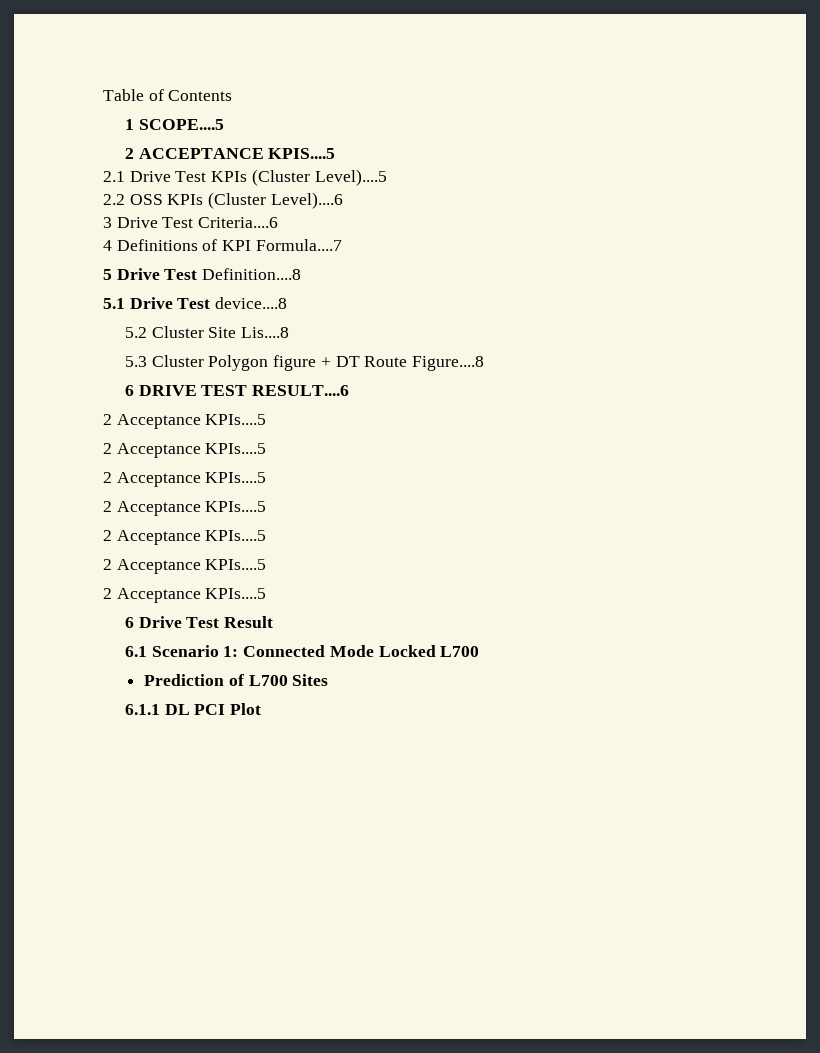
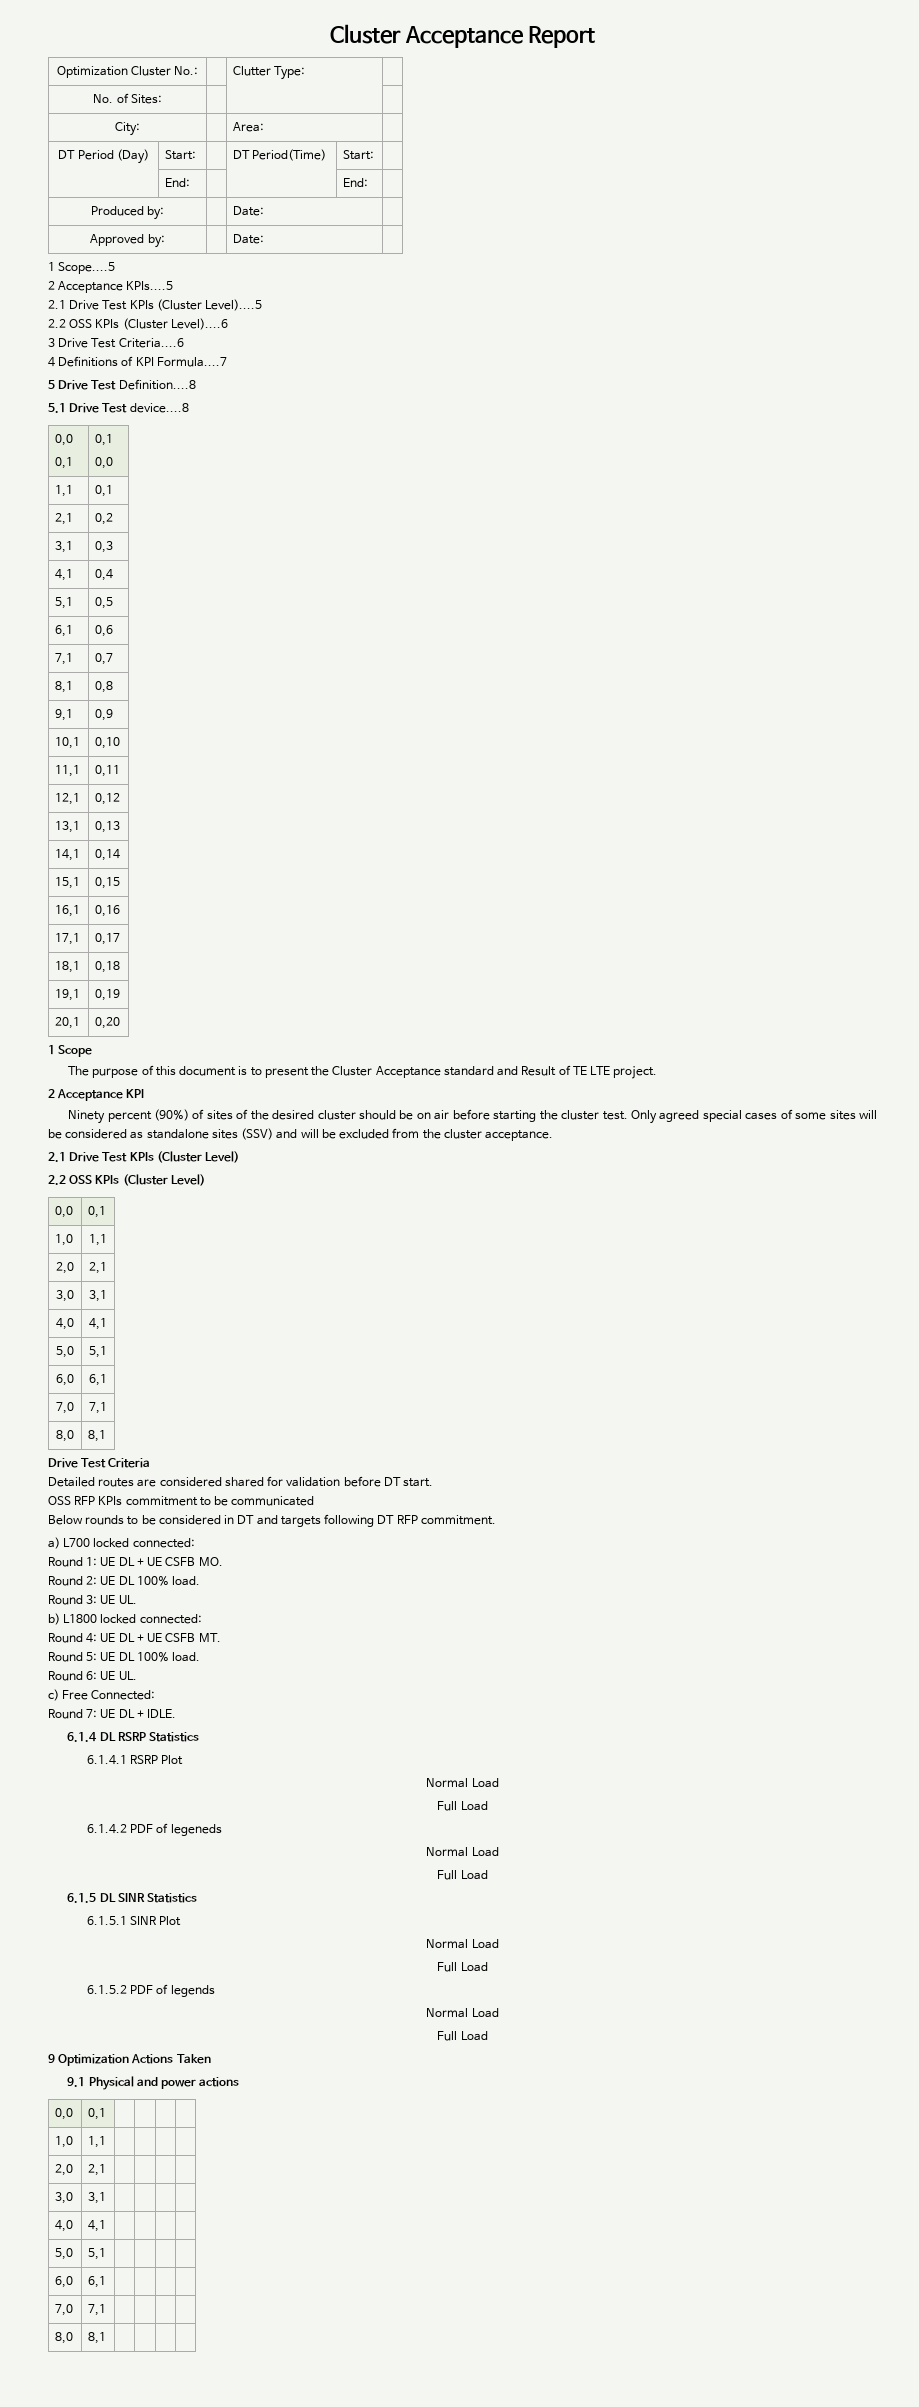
[103,89,233,101] [124,119,224,130] [124,148,336,159] Table of Contents // 1 SCOPE....5 // 2 ACCEPTANCE KPIS....5 -> [329,24,596,48] [56,66,199,78] [233,66,306,80] [93,93,162,104] [115,122,140,136] [233,122,265,132] [58,149,149,164] [165,150,197,160] [233,149,327,161] [343,150,375,160] [165,178,191,187] [343,178,369,187] [90,206,165,220] [233,206,265,216] [90,234,165,248] [233,234,265,244] [48,262,116,274] [48,281,174,293] Cluster Acceptance Report // Optimization Cluster No.: | | Clutter Type: | // No. of Sites: | | | // City: | | Area: | // DT Period (Day) | Start: | | DT Period(Time) | Start: | // | End: | | | End: | // Produced by: | | Date: | // Approved by: | | Date: | // 1 Scope....5 // 2 Acceptance KPIs....5
[124,326,290,338] [124,355,485,371] [124,385,350,396] [103,414,267,429] [103,443,267,458] [103,472,267,487] [103,501,267,516] [103,530,267,545] [103,559,267,574] [103,588,267,603] [124,616,274,628] [124,645,480,657] [144,674,329,686] [124,703,262,715] // 5.2 Cluster Site Lis....8 // 5.3 Cluster Polygon figure + DT Route Figure....8 // 6 DRIVE TEST RESULT....6 // 2 Acceptance KPIs....5 // 2 Acceptance KPIs....5 // 2 Acceptance KPIs....5 // 2 Acceptance KPIs....5 // 2 Acceptance KPIs....5 // 2 Acceptance KPIs....5 // 2 Acceptance KPIs....5 // 6 Drive Test Result // 6.1 Scenario 1: Connected Mode Locked L700 // Prediction of L700 Sites // 6.1.1 DL PCI Plot -> [55,434,74,446] [55,457,74,469] [95,434,114,446] [95,457,114,469] [55,485,74,497] [95,485,114,497] [55,513,74,525] [95,513,114,525] [55,541,74,553] [95,541,114,553] [55,569,74,581] [95,569,114,581] [55,597,74,609] [95,597,114,609] [55,625,74,637] [95,625,114,637] [55,653,74,665] [95,653,114,665] [55,681,74,693] [95,681,114,693] [55,709,74,721] [95,709,114,721] [55,737,81,749] [95,737,121,749] [55,765,81,777] [95,765,121,777] [55,793,81,805] [95,793,121,805] [55,821,81,833] [95,821,121,833] [55,849,81,861] [95,849,121,861] [55,877,81,889] [95,877,121,889] [55,905,81,917] [95,905,121,917] [55,933,81,945] [95,933,121,945] [55,961,81,973] [95,961,121,973] [55,989,81,1001] [95,989,121,1001] [55,1017,81,1029] [95,1017,121,1029] [48,1045,93,1057] [68,1065,658,1079] [48,1089,145,1101] [68,1109,878,1124] [48,1128,554,1141] [48,1151,240,1163] [48,1174,205,1186] [55,1206,74,1218] [88,1206,107,1218] [55,1234,74,1246] [89,1234,107,1246] [56,1262,74,1274] [89,1262,107,1274] [56,1290,74,1302] [89,1290,107,1302] [56,1318,74,1330] [89,1318,107,1330] [56,1346,74,1358] [89,1346,107,1358] [56,1374,74,1386] [89,1374,107,1386] [56,1402,74,1414] [89,1402,107,1414] [56,1430,74,1442] [88,1430,107,1442] [48,1458,151,1468] [48,1476,434,1487] [48,1496,315,1506] [48,1514,496,1527] [48,1537,195,1549] [48,1557,223,1567] [48,1576,201,1586] [48,1595,137,1605] [48,1613,202,1625] [48,1633,221,1643] [48,1652,201,1662] [48,1671,137,1681] [48,1689,156,1701] [48,1709,177,1719] [67,1732,200,1742] [86,1755,184,1765] [426,1778,499,1788] [437,1801,488,1811] [86,1823,222,1836] [426,1847,499,1857] [437,1870,488,1880] [67,1893,198,1903] [86,1916,182,1926] [426,1939,499,1949] [437,1962,488,1972] [86,1984,215,1997] [426,2008,499,2018] [437,2031,488,2041] [48,2054,211,2066] [67,2076,240,2090] [55,2108,74,2120] [88,2108,107,2120] [55,2136,74,2148] [88,2136,107,2148] [55,2164,74,2176] [88,2164,107,2176] [55,2192,74,2204] [88,2192,107,2204] [55,2220,74,2232] [88,2220,107,2232] [55,2248,74,2260] [88,2248,107,2260] [55,2276,74,2288] [88,2276,107,2288] [55,2304,74,2316] [88,2304,107,2316] [55,2332,74,2344] [88,2332,107,2344] // 0,0 // 0,1 | 0,1 // 0,0 // 1,1 | 0,1 // 2,1 | 0,2 // 3,1 | 0,3 // 4,1 | 0,4 // 5,1 | 0,5 // 6,1 | 0,6 // 7,1 | 0,7 // 8,1 | 0,8 // 9,1 | 0,9 // 10,1 | 0,10 // 11,1 | 0,11 // 12,1 | 0,12 // 13,1 | 0,13 // 14,1 | 0,14 // 15,1 | 0,15 // 16,1 | 0,16 // 17,1 | 0,17 // 18,1 | 0,18 // 19,1 | 0,19 // 20,1 | 0,20 // 1 Scope // The purpose of this document is to present the Cluster Acceptance standard and Result of TE LTE project. // 2 Acceptance KPI // Ninety percent (90%) of sites of the desired cluster should be on air before starting the cluster test. Only agreed special cases of some sites will be considered as standalone sites (SSV) and will be excluded from the cluster acceptance. // 2.1 Drive Test KPIs (Cluster Level) // 2.2 OSS KPIs (Cluster Level) // 0,0 | 0,1 // 1,0 | 1,1 // 2,0 | 2,1 // 3,0 | 3,1 // 4,0 | 4,1 // 5,0 | 5,1 // 6,0 | 6,1 // 7,0 | 7,1 // 8,0 | 8,1 // Drive Test Criteria // Detailed routes are considered shared for validation before DT start. // OSS RFP KPIs commitment to be communicated // Below rounds to be considered in DT and targets following DT RFP commitment. // a) L700 locked connected: // Round 1: UE DL + UE CSFB MO. // Round 2: UE DL 100% load. // Round 3: UE UL. // b) L1800 locked connected: // Round 4: UE DL + UE CSFB MT. // Round 5: UE DL 100% load. // Round 6: UE UL. // c) Free Connected: // Round 7: UE DL + IDLE. // 6.1.4 DL RSRP Statistics // 6.1.4.1 RSRP Plot // Normal Load // Full Load // 6.1.4.2 PDF of legeneds // Normal Load // Full Load // 6.1.5 DL SINR Statistics // 6.1.5.1 SINR Plot // Normal Load // Full Load // 6.1.5.2 PDF of legends // Normal Load // Full Load // 9 Optimization Actions Taken // 9.1 Physical and power actions // 0,0 | 0,1 | | | | // 1,0 | 1,1 | | | | // 2,0 | 2,1 | | | | // 3,0 | 3,1 | | | | // 4,0 | 4,1 | | | | // 5,0 | 5,1 | | | | // 6,0 | 6,1 | | | | // 7,0 | 7,1 | | | | // 8,0 | 8,1 | | | |

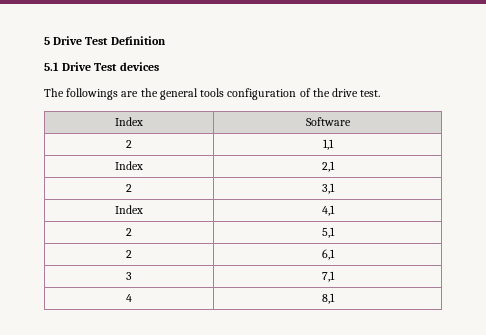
[329,24,596,48] [56,66,199,78] [233,66,306,80] [93,93,162,104] [115,122,140,136] [233,122,265,132] [58,149,149,164] [165,150,197,160] [233,149,327,161] [343,150,375,160] [165,178,191,187] [343,178,369,187] [90,206,165,220] [233,206,265,216] [90,234,165,248] [233,234,265,244] [48,262,116,274] [48,281,174,293] [48,299,263,311] [48,318,228,330] [48,338,184,348] [48,356,227,367] Cluster Acceptance Report // Optimization Cluster No.: | | Clutter Type: | // No. of Sites: | | | // City: | | Area: | // DT Period (Day) | Start: | | DT Period(Time) | Start: | // | End: | | | End: | // Produced by: | | Date: | // Approved by: | | Date: | // 1 Scope....5 // 2 Acceptance KPIs....5 // 2.1 Drive Test KPIs (Cluster Level)....5 // 2.2 OSS KPIs (Cluster Level)....6 // 3 Drive Test Criteria....6 // 4 Definitions of KPI Formula....7 // -> (44, 41) none
[118,379,196,390] Definition....8 -> [110,36,166,45] Definition
[129,403,189,413] [55,434,74,446] [55,457,74,469] [95,434,114,446] [95,457,114,469] [55,485,74,497] [95,485,114,497] [55,513,74,525] [95,513,114,525] [55,541,74,553] [95,541,114,553] [55,569,74,581] [95,569,114,581] [55,597,74,609] [95,597,114,609] [55,625,74,637] [95,625,114,637] [55,653,74,665] [95,653,114,665] [55,681,74,693] [95,681,114,693] [55,709,74,721] [95,709,114,721] [55,737,81,749] [95,737,121,749] [55,765,81,777] [95,765,121,777] [55,793,81,805] [95,793,121,805] [55,821,81,833] [95,821,121,833] [55,849,81,861] [95,849,121,861] [55,877,81,889] [95,877,121,889] [55,905,81,917] [95,905,121,917] [55,933,81,945] [95,933,121,945] [55,961,81,973] [95,961,121,973] [55,989,81,1001] [95,989,121,1001] [55,1017,81,1029] [95,1017,121,1029] [48,1045,93,1057] [68,1065,658,1079] [48,1089,145,1101] [68,1109,878,1124] [48,1128,554,1141] [48,1151,240,1163] [48,1174,205,1186] [55,1206,74,1218] [88,1206,107,1218] [55,1234,74,1246] device....8 // 0,0 // 0,1 | 0,1 // 0,0 // 1,1 | 0,1 // 2,1 | 0,2 // 3,1 | 0,3 // 4,1 | 0,4 // 5,1 | 0,5 // 6,1 | 0,6 // 7,1 | 0,7 // 8,1 | 0,8 // 9,1 | 0,9 // 10,1 | 0,10 // 11,1 | 0,11 // 12,1 | 0,12 // 13,1 | 0,13 // 14,1 | 0,14 // 15,1 | 0,15 // 16,1 | 0,16 // 17,1 | 0,17 // 18,1 | 0,18 // 19,1 | 0,19 // 20,1 | 0,20 // 1 Scope // The purpose of this document is to present the Cluster Acceptance standard and Result of TE LTE project. // 2 Acceptance KPI // Ninety percent (90%) of sites of the desired cluster should be on air before starting the cluster test. Only agreed special cases of some sites will be considered as standalone sites (SSV) and will be excluded from the cluster acceptance. // 2.1 Drive Test KPIs (Cluster Level) // 2.2 OSS KPIs (Cluster Level) // 0,0 | 0,1 // 1,0 -> [119,62,159,71] [44,88,381,100] [115,117,143,126] [305,117,351,126] [126,140,132,148] devices // The followings are the general tools configuration of the drive test. // Index | Software // 2
[56,1262,74,1274] 2,0 -> [115,161,143,170] Index
[56,1290,74,1302] 3,0 -> [126,184,132,192] 2
[56,1318,74,1330] 4,0 -> [115,205,143,214] Index
[56,1346,74,1358] 5,0 -> [126,228,132,236] 2
[56,1374,74,1386] 6,0 -> [126,250,132,258] 2
[56,1402,74,1414] 7,0 -> [126,272,132,280] 3
[56,1430,74,1442] [88,1430,107,1442] [48,1458,151,1468] [48,1476,434,1487] [48,1496,315,1506] [48,1514,496,1527] [48,1537,195,1549] [48,1557,223,1567] [48,1576,201,1586] [48,1595,137,1605] [48,1613,202,1625] [48,1633,221,1643] [48,1652,201,1662] [48,1671,137,1681] [48,1689,156,1701] [48,1709,177,1719] [67,1732,200,1742] [86,1755,184,1765] [426,1778,499,1788] [437,1801,488,1811] [86,1823,222,1836] [426,1847,499,1857] [437,1870,488,1880] [67,1893,198,1903] [86,1916,182,1926] [426,1939,499,1949] [437,1962,488,1972] [86,1984,215,1997] [426,2008,499,2018] [437,2031,488,2041] [48,2054,211,2066] [67,2076,240,2090] [55,2108,74,2120] [88,2108,107,2120] [55,2136,74,2148] [88,2136,107,2148] [55,2164,74,2176] [88,2164,107,2176] [55,2192,74,2204] [88,2192,107,2204] [55,2220,74,2232] [88,2220,107,2232] [55,2248,74,2260] [88,2248,107,2260] [55,2276,74,2288] [88,2276,107,2288] [55,2304,74,2316] [88,2304,107,2316] [55,2332,74,2344] [88,2332,107,2344] 8,0 | 8,1 // Drive Test Criteria // Detailed routes are considered shared for validation before DT start. // OSS RFP KPIs commitment to be communicated // Below rounds to be considered in DT and targets following DT RFP commitment. // a) L700 locked connected: // Round 1: UE DL + UE CSFB MO. // Round 2: UE DL 100% load. // Round 3: UE UL. // b) L1800 locked connected: // Round 4: UE DL + UE CSFB MT. // Round 5: UE DL 100% load. // Round 6: UE UL. // c) Free Connected: // Round 7: UE DL + IDLE. // 6.1.4 DL RSRP Statistics // 6.1.4.1 RSRP Plot // Normal Load // Full Load // 6.1.4.2 PDF of legeneds // Normal Load // Full Load // 6.1.5 DL SINR Statistics // 6.1.5.1 SINR Plot // Normal Load // Full Load // 6.1.5.2 PDF of legends // Normal Load // Full Load // 9 Optimization Actions Taken // 9.1 Physical and power actions // 0,0 | 0,1 | | | | // 1,0 | 1,1 | | | | // 2,0 | 2,1 | | | | // 3,0 | 3,1 | | | | // 4,0 | 4,1 | | | | // 5,0 | 5,1 | | | | // 6,0 | 6,1 | | | | // 7,0 | 7,1 | | | | // 8,0 | 8,1 | | | | -> [126,294,132,302] [321,293,335,304] 4 | 8,1

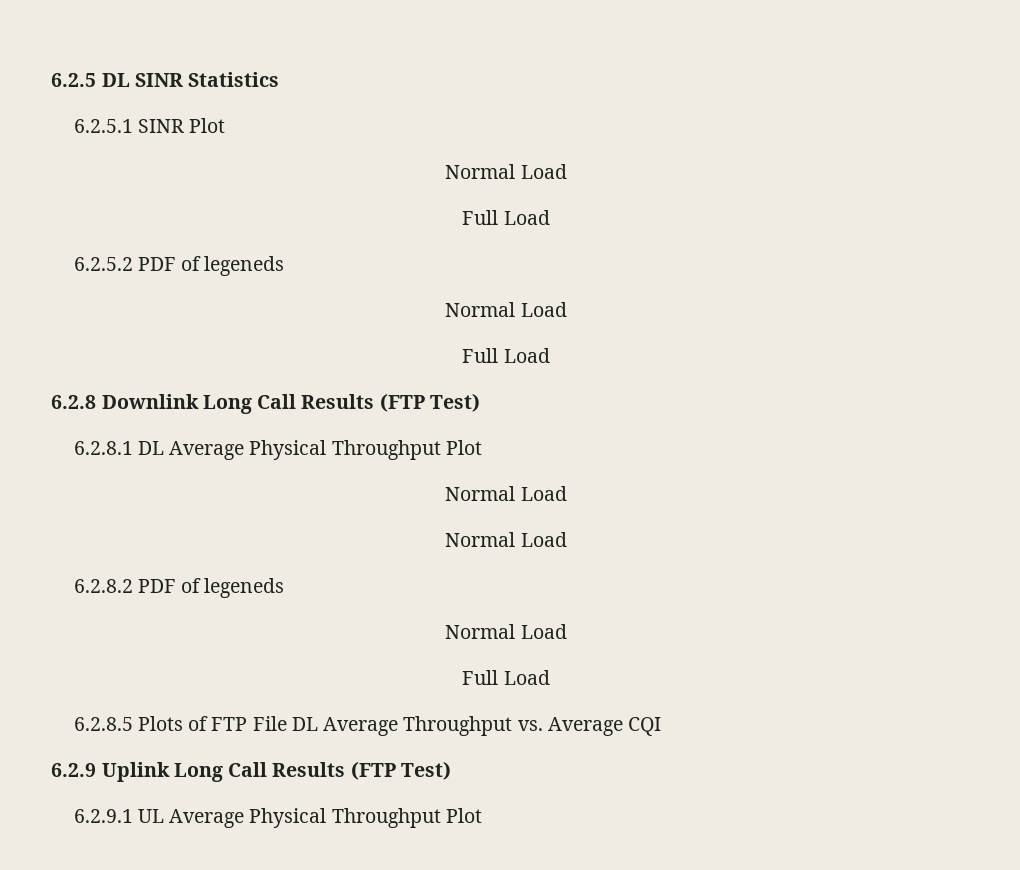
[44,36,166,45] [44,62,159,71] [44,88,381,100] [115,117,143,126] [305,117,351,126] [126,140,132,148] [322,139,334,150] [115,161,143,170] [321,161,335,172] [126,184,132,192] [321,183,335,194] [115,205,143,214] [321,205,335,216] [126,228,132,236] [321,227,335,238] [126,250,132,258] [321,249,335,260] [126,272,132,280] [321,271,335,282] [126,294,132,302] [321,293,335,304] 5 Drive Test Definition // 5.1 Drive Test devices // The followings are the general tools configuration of the drive test. // Index | Software // 2 | 1,1 // Index | 2,1 // 2 | 3,1 // Index | 4,1 // 2 | 5,1 // 2 | 6,1 // 3 | 7,1 // 4 | 8,1 -> [51,72,280,87] [73,118,226,133] [445,164,567,179] [462,210,550,225] [73,256,285,276] [445,302,567,317] [462,348,550,363] [51,393,480,414] [73,440,482,460] [445,486,567,501] [445,532,567,547] [73,578,285,598] [445,624,567,639] [462,670,550,685] [73,716,662,736] [51,761,451,782] [73,808,482,828] 6.2.5 DL SINR Statistics // 6.2.5.1 SINR Plot // Normal Load // Full Load // 6.2.5.2 PDF of legeneds // Normal Load // Full Load // 6.2.8 Downlink Long Call Results (FTP Test) // 6.2.8.1 DL Average Physical Throughput Plot // Normal Load // Normal Load // 6.2.8.2 PDF of legeneds // Normal Load // Full Load // 6.2.8.5 Plots of FTP File DL Average Throughput vs. Average CQI // 6.2.9 Uplink Long Call Results (FTP Test) // 6.2.9.1 UL Average Physical Throughput Plot

